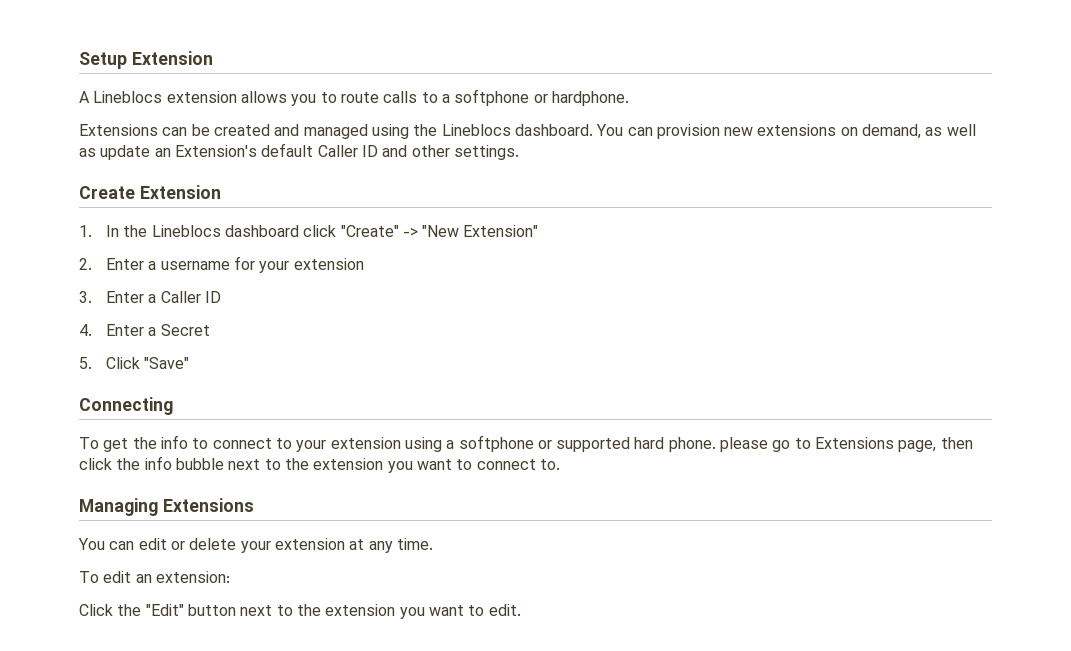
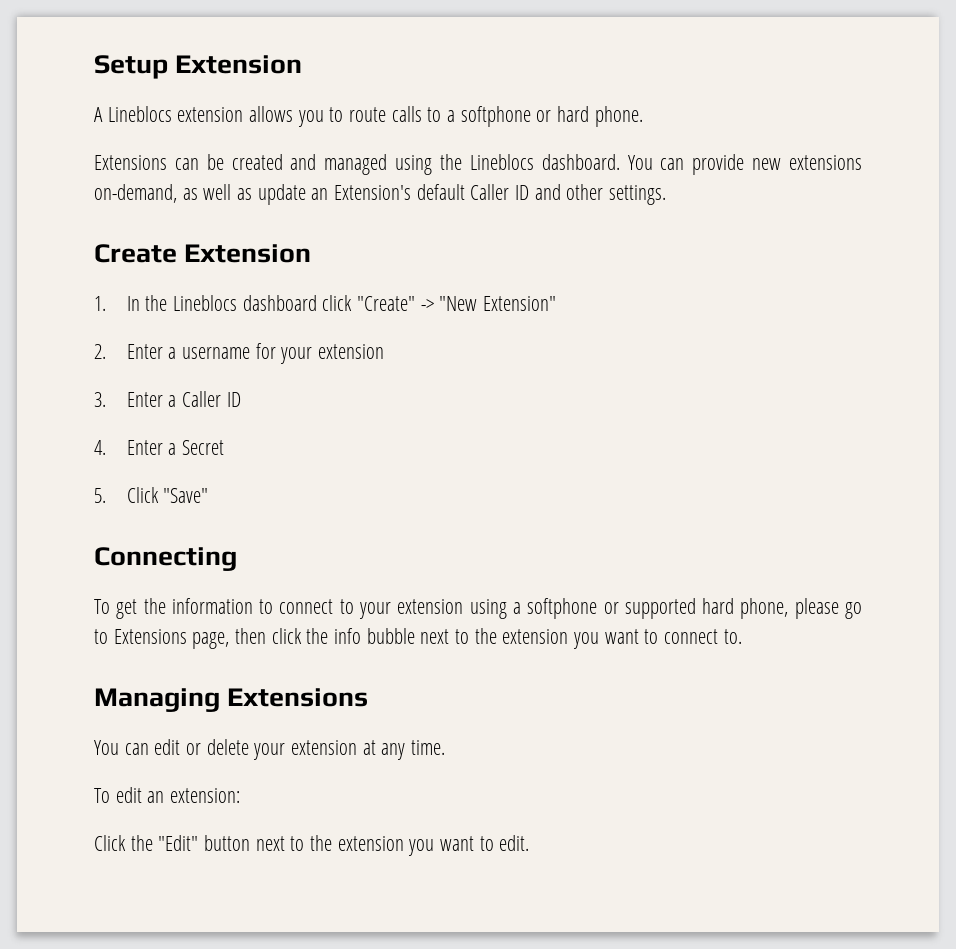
[551,91,629,106] hardphone. -> [557,106,643,127] hard phone.
[656,124,720,139] provision -> [692,154,745,175] provide
[840,124,922,139] on demand, -> [94,184,177,203] on-demand,
[160,435,188,449] info -> [171,598,253,614] information
[668,437,716,452] phone. -> [740,598,789,619] phone,

